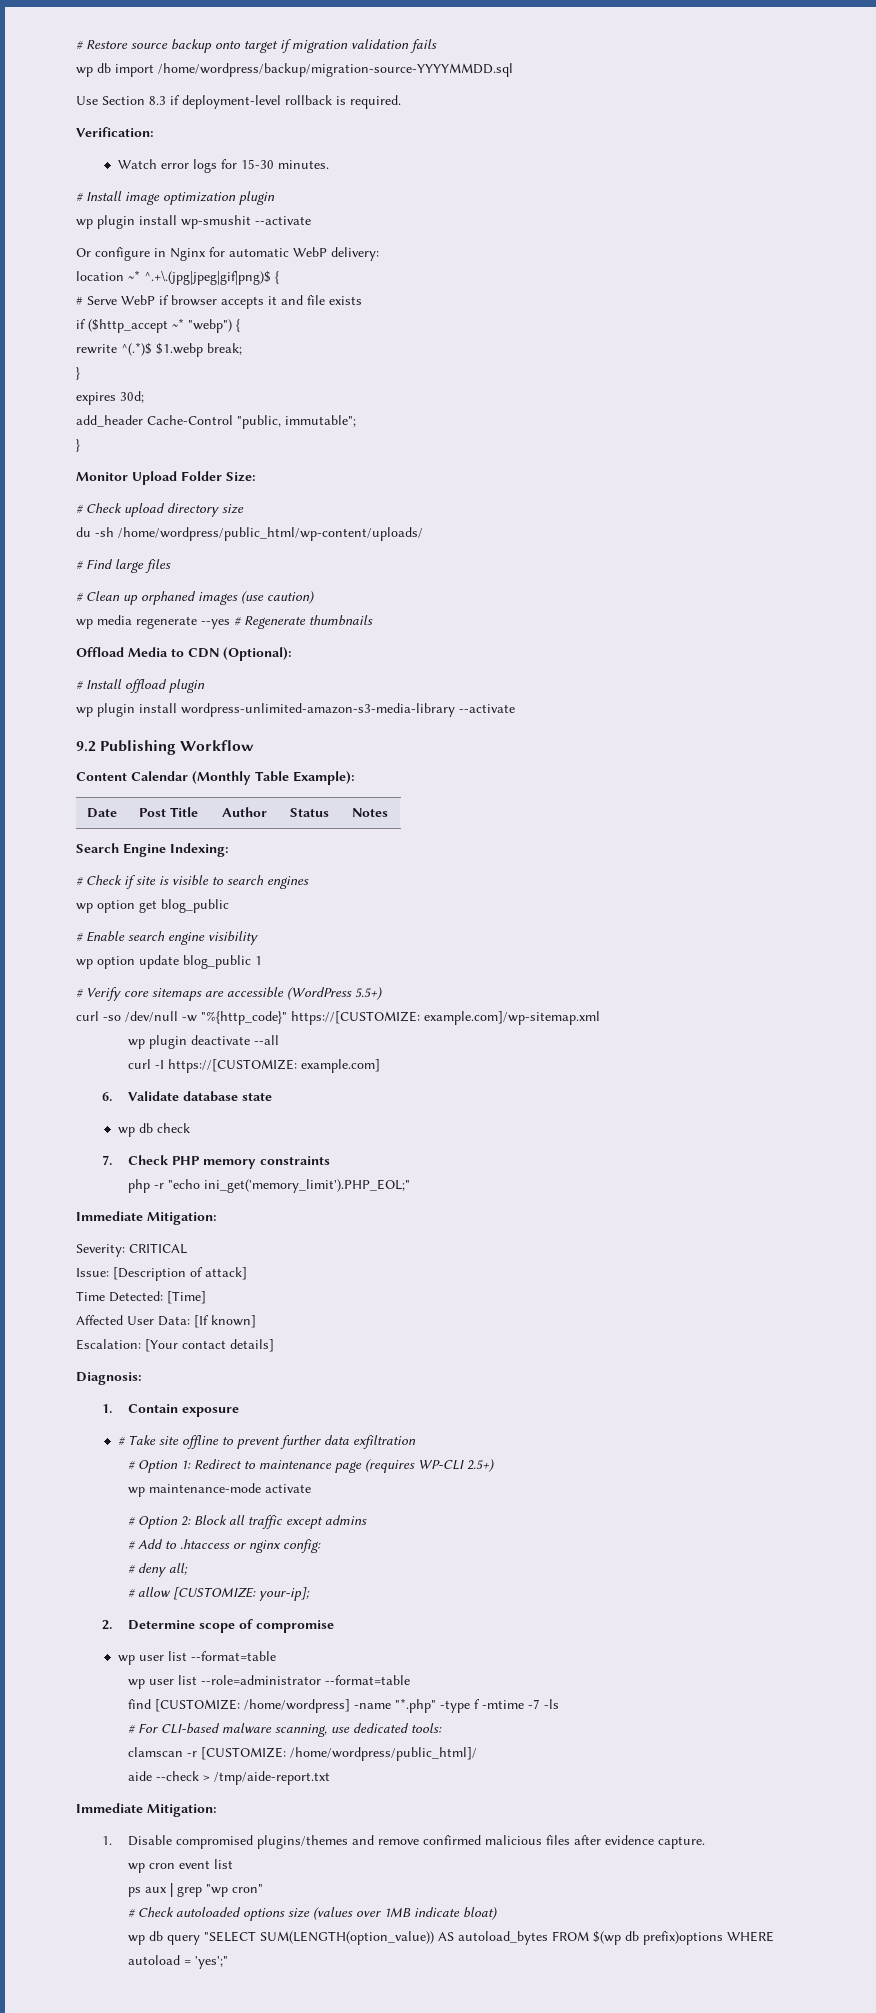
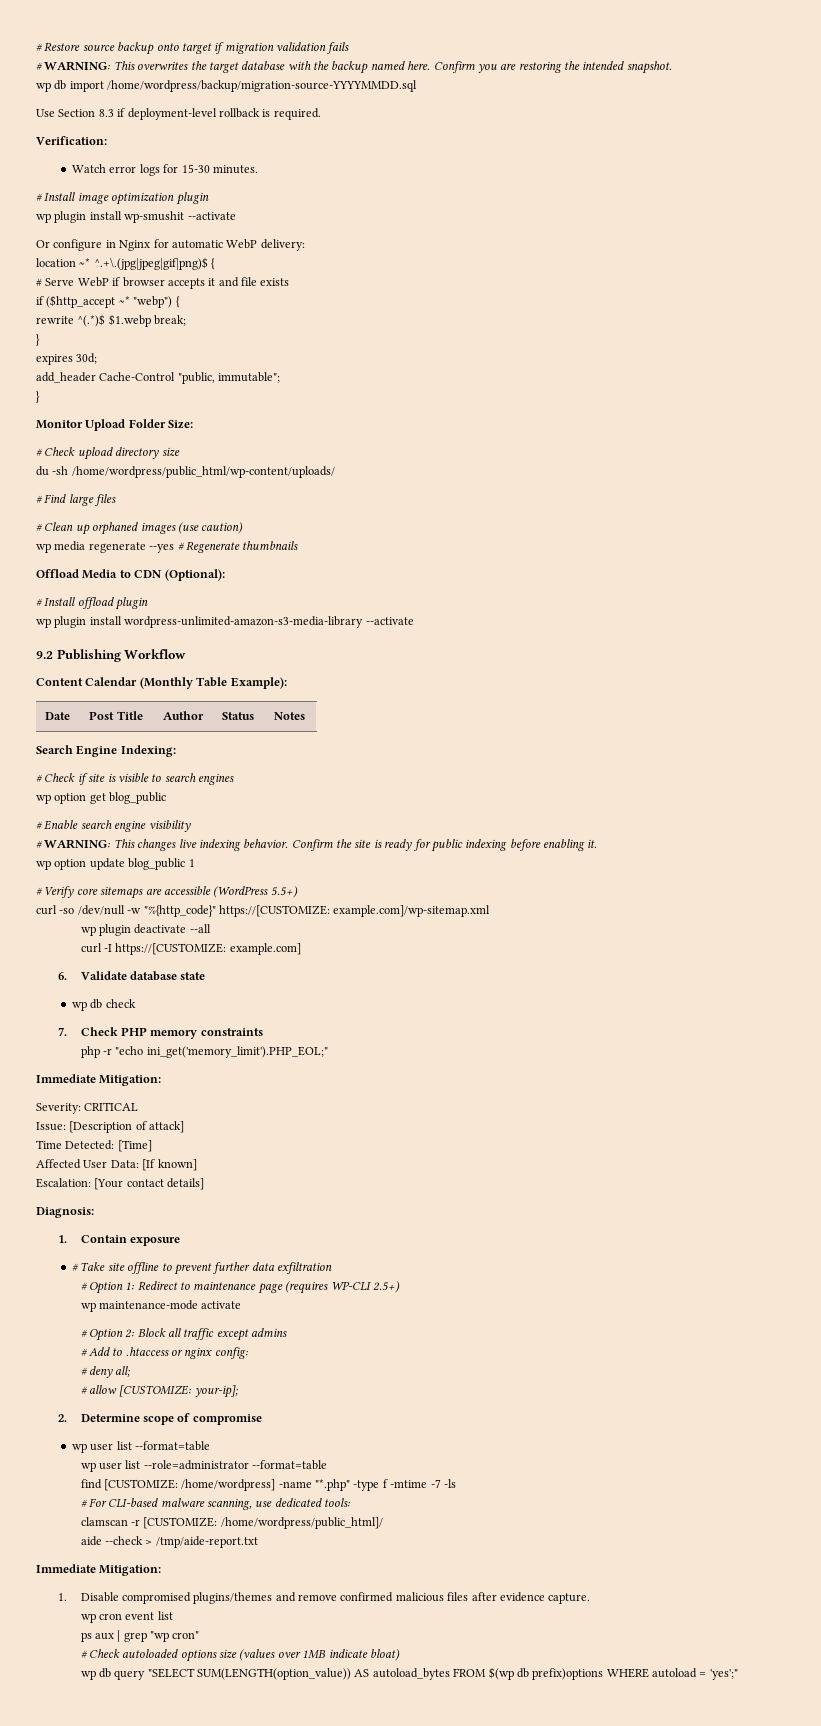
(437, 46) none -> [36,61,672,74] // # WARNING: This overwrites the target database with the backup named here. Confirm you are restoring the intended snapshot.
(258, 938) none -> [36,839,598,852] // # WARNING: This changes live indexing behavior. Confirm the site is ready for public indexing before enabling it.

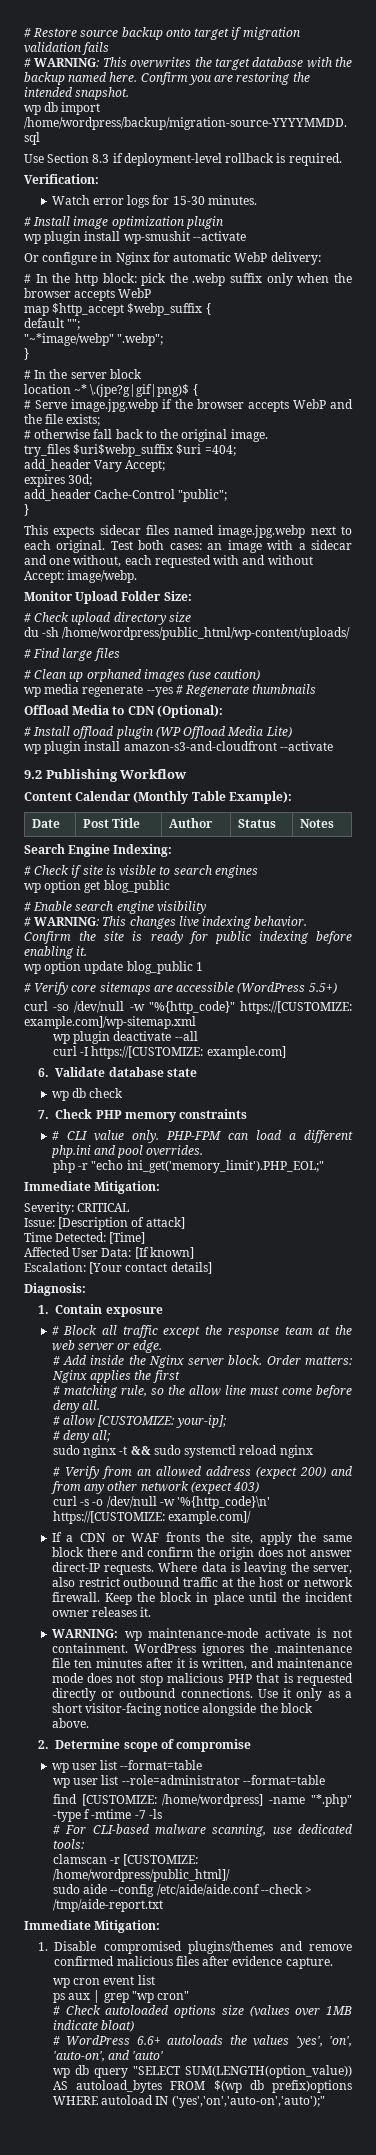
(305, 245) none -> [24,273,352,286] [24,288,152,301] [24,303,211,316] [24,318,81,330] [24,333,164,346] [24,348,29,360] [24,369,142,379] // # In the http block: pick the .webp suffix only when the browser accepts WebP // map $http_accept $webp_suffix { // default ""; // "~*image/webp" ".webp"; // } // # In the server block
[93,257,208,270] ^.+\.(jpg|jpeg|gif|png)$ -> [90,384,190,397] \.(jpe?g|gif|png)$
[77,277,290,289] [36,295,180,308] [36,314,187,327] [36,334,40,346] WebP if browser accepts it and file exists // if ($http_accept ~* "webp") { // rewrite ^(.*)$ $1.webp break; // } -> [71,399,353,412] [24,414,101,426] [24,429,268,442] [24,444,236,457] [24,459,166,472] image.jpg.webp if the browser accepts WebP and the file exists; // # otherwise fall back to the original image. // try_files $uri$webp_suffix $uri =404; // add_header Vary Accept;
[177,372,281,384] [36,391,40,403] "public, immutable"; // } -> [178,489,228,502] [24,504,29,516] [24,525,352,538] [24,540,352,553] [24,555,313,568] [24,570,138,583] "public"; // } // This expects sidecar files named image.jpg.webp next to each original. Test both cases: an image with a sidecar and one without, each requested with and without Accept: image/webp.
[36,616,364,628] // wp plugin install wordpress-unlimited-amazon-s3-media-library -> [155,726,292,739] [24,741,277,754] (WP Offload Media Lite) // wp plugin install amazon-s3-and-cloudfront
(263, 1032) none -> [51,1130,353,1143] [50,1145,204,1158] // # CLI value only. PHP-FPM can load a different php.ini and pool overrides.
[80,1262,332,1275] [80,1281,400,1294] [80,1300,242,1312] [80,1328,288,1341] [80,1347,248,1359] [80,1366,131,1378] [80,1385,238,1398] Take site offline to prevent further data exfiltration // # Option 1: Redirect to maintenance page (requires WP-CLI 2.5+) // wp maintenance-mode activate // # Option 2: Block all traffic except admins // # Add to .htaccess or nginx config: // # deny all; // # allow [CUSTOMIZE: your-ip]; -> [63,1325,352,1338] [51,1340,163,1353] [52,1355,352,1368] [51,1370,180,1383] [52,1385,352,1398] [52,1400,101,1413] [52,1415,226,1428] [52,1430,111,1443] [52,1445,313,1458] [52,1466,352,1479] [50,1481,260,1494] [52,1496,271,1509] [52,1511,252,1524] [51,1532,353,1545] [51,1547,352,1560] [51,1562,353,1575] [51,1577,353,1587] [51,1592,352,1605] [51,1607,152,1617] [51,1628,352,1641] [51,1643,352,1656] [51,1658,352,1670] [51,1673,353,1686] [51,1688,352,1701] [51,1703,313,1716] [51,1718,89,1728] Block all traffic except the response team at the web server or edge. // # Add inside the Nginx server block. Order matters: Nginx applies the first // # matching rule, so the allow line must come before deny all. // # allow [CUSTOMIZE: your-ip]; // # deny all; // sudo nginx -t && sudo systemctl reload nginx // # Verify from an allowed address (expect 200) and from any other network (expect 403) // curl -s -o /dev/null -w '%{http_code}\n' https://[CUSTOMIZE: example.com]/ // If a CDN or WAF fronts the site, apply the same block there and confirm the origin does not answer direct-IP requests. Where data is leaving the server, also restrict outbound traffic at the host or network firewall. Keep the block in place until the incident owner releases it. // WARNING: wp maintenance-mode activate is not containment. WordPress ignores the .maintenance file ten minutes after it is written, and maintenance mode does not stop malicious PHP that is requested directly or outbound connections. Use it only as a short visitor-facing notice alongside the block above.
[80,1536,102,1546] aide -> [52,1884,260,1897] sudo aide --config /etc/aide/aide.conf
(400, 1655) none -> [52,2035,352,2048] [52,2050,165,2062] // # WordPress 6.6+ autoloads the values 'yes', 'on', 'auto-on', and 'auto'
[699,1669,738,1680] = 'yes';" -> [155,2095,325,2108] IN ('yes','on','auto-on','auto');"

